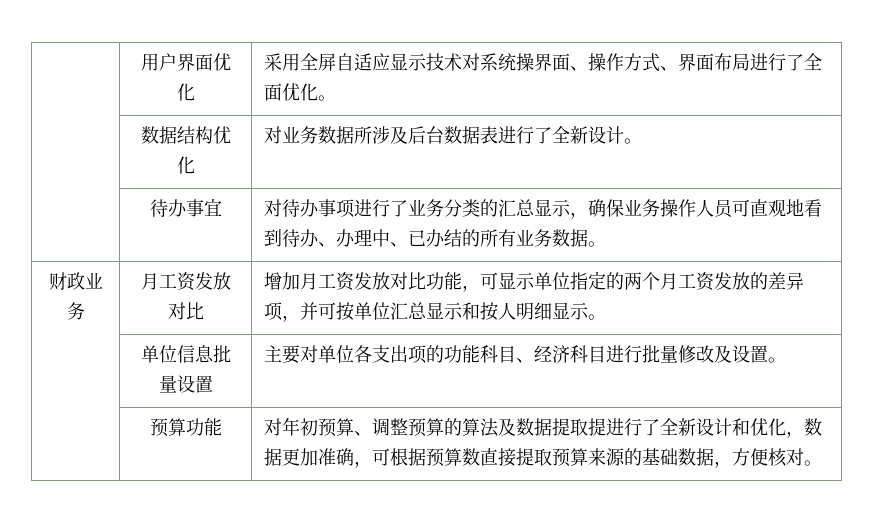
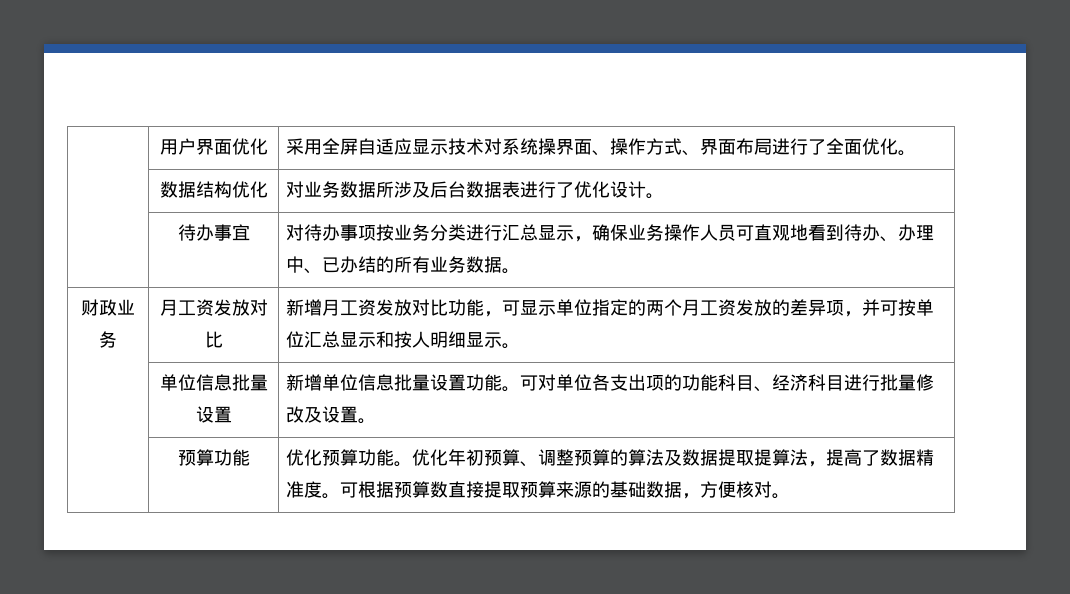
[552,126,589,144] 全新 -> [574,181,611,198] 优化
[354,199,409,217] 进行了 -> [376,224,395,241] 按
[480,199,499,217] 的 -> [466,224,503,241] 进行
[264,272,301,290] 增加 -> [286,299,323,316] 新增
[264,345,301,364] 主要 -> [286,374,539,392] 新增单位信息批量设置功能。可
[264,418,283,436] 对 -> [286,449,449,467] 优化预算功能。优化
[606,418,823,438] [264,448,373,468] 进行了全新设计和优化，数据更加准确， -> [772,449,935,467] [286,481,341,499] 算法，提高了数据精准度。

